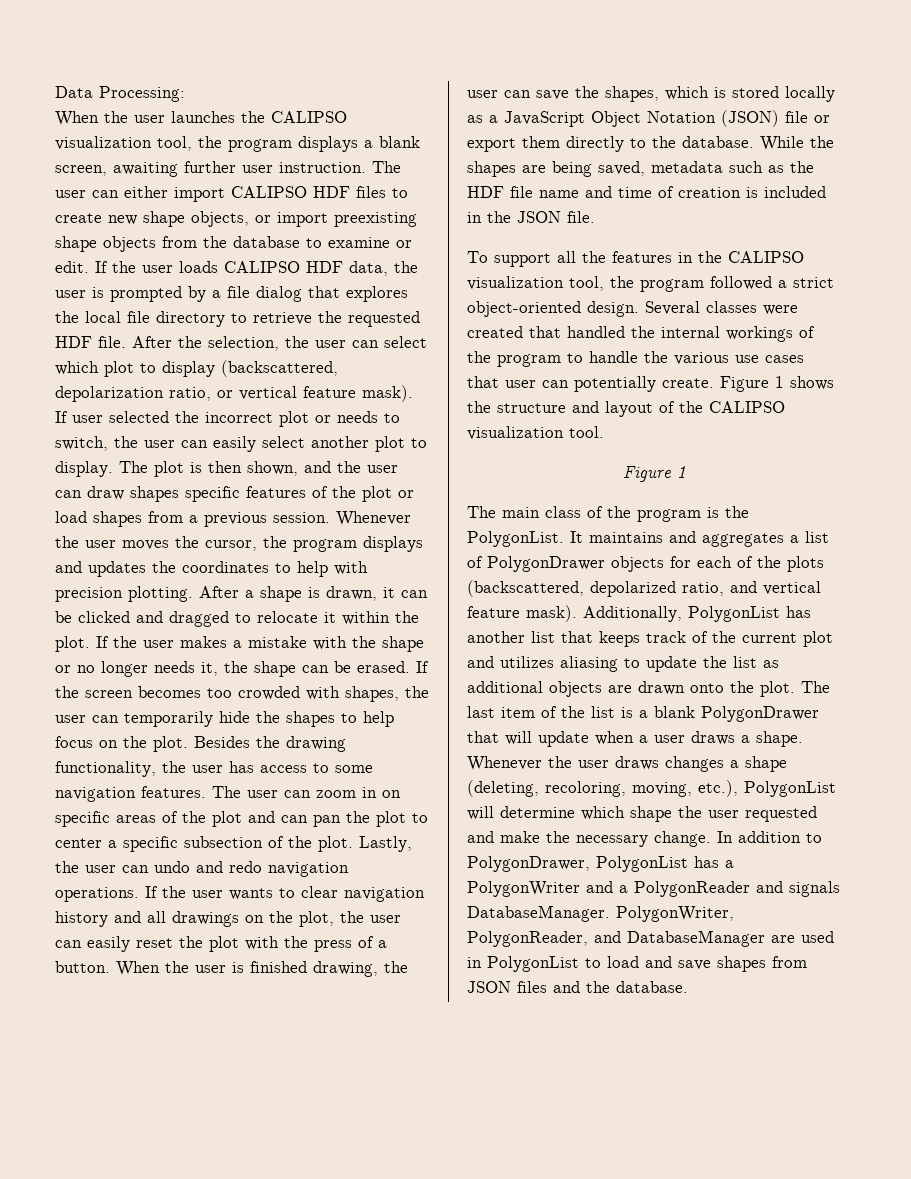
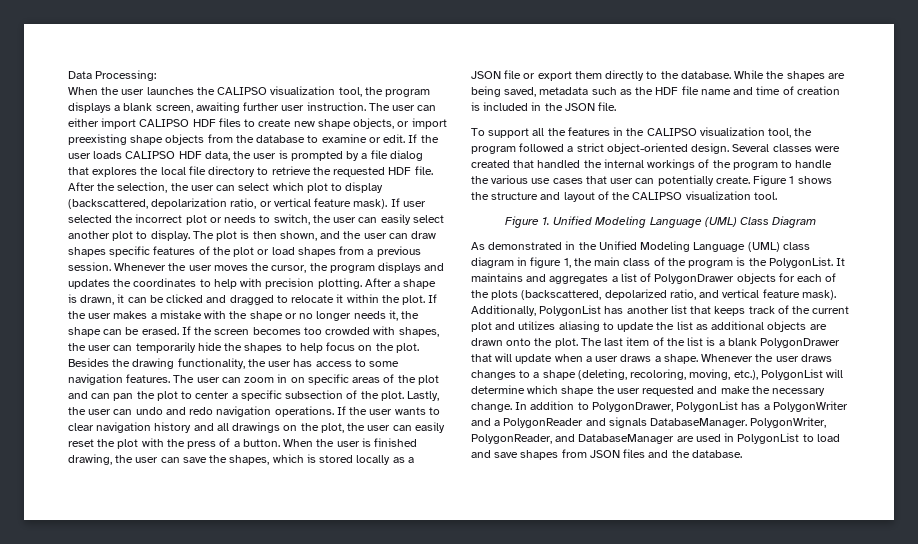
[504,110,779,127] JavaScript Object Notation (JSON) -> [471,71,501,79] JSON
[676,466,686,478] [467,506,496,518] 1 // The -> [541,216,817,228] [471,241,810,252] [471,257,592,268] 1. Unified Modeling Language (UML) Class Diagram // As demonstrated in the Unified Modeling Language (UML) class diagram in figure 1, the
(724, 764) none -> [519,370,531,378] to

